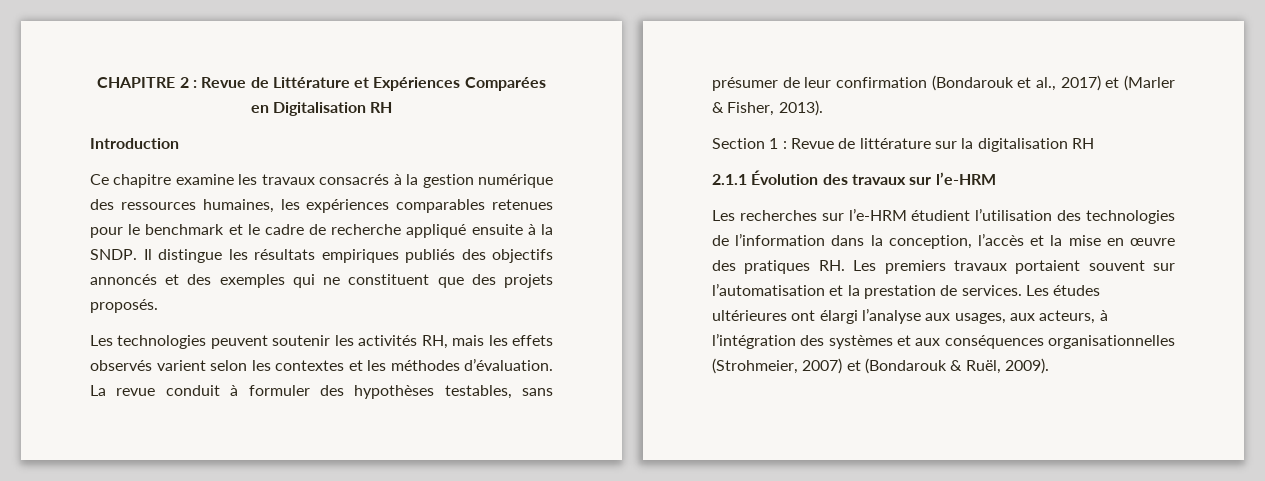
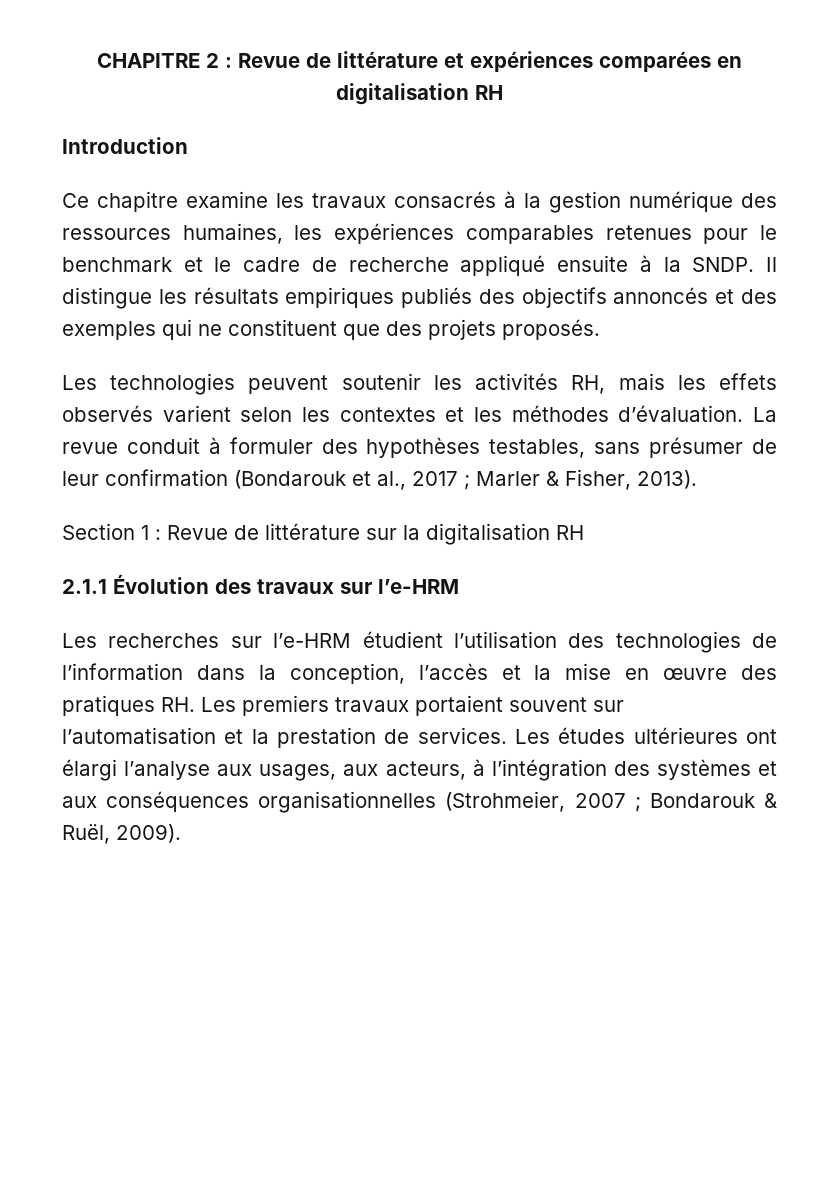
[272,77,546,91] [250,102,366,116] Littérature et Expériences Comparées en Digitalisation -> [337,51,742,72] [336,83,469,105] littérature et expériences comparées en digitalisation
[1060,75,1175,91] 2017) et (Marler -> [412,471,540,490] 2017 ; Marler
[802,358,947,374] 2007) et (Bondarouk -> [574,793,755,812] 2007 ; Bondarouk

